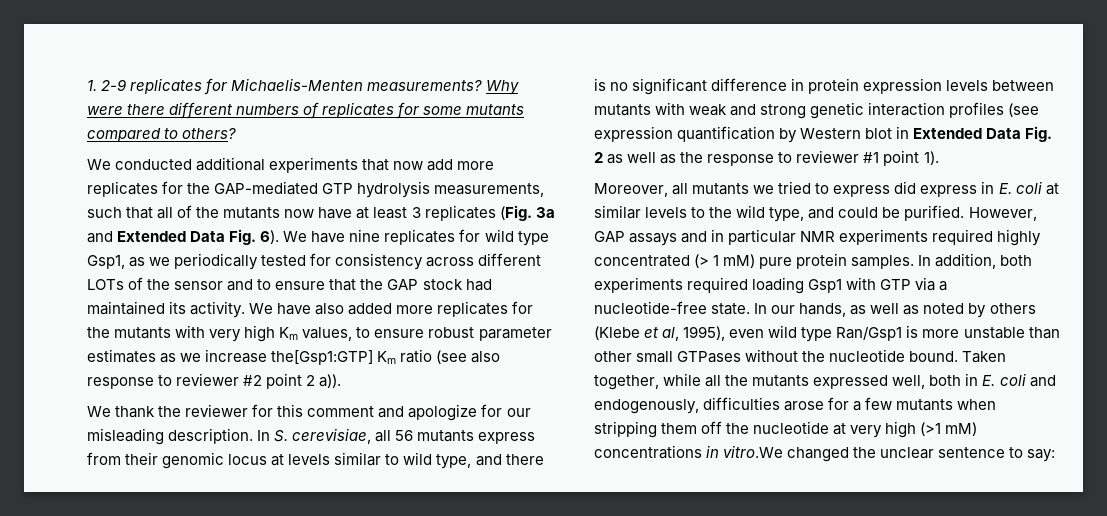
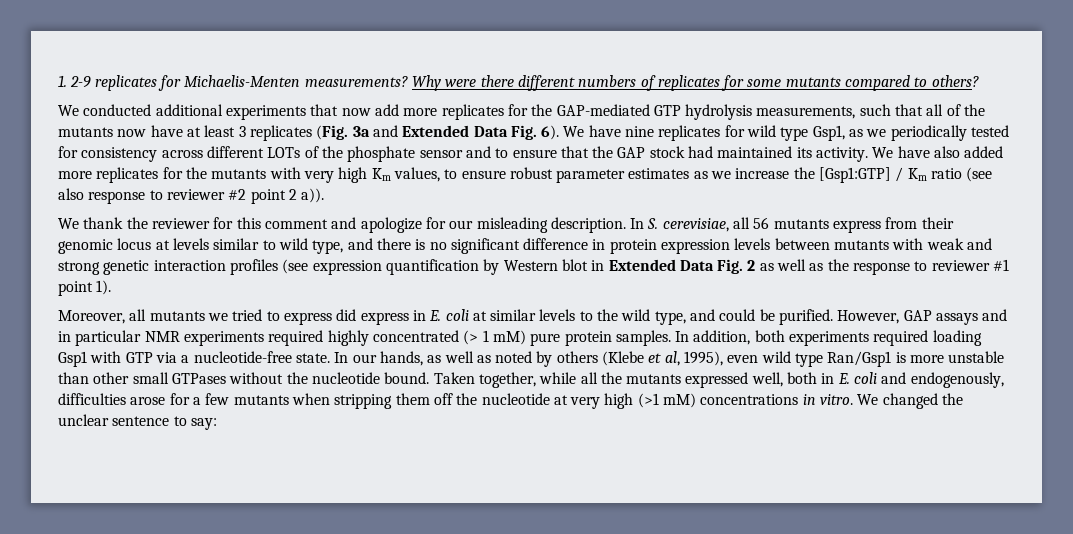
(171, 284) none -> [347,146,416,162] phosphate
[271,350,374,365] the[Gsp1:GTP] -> [793,167,904,183] the [Gsp1:GTP] /
[723,445,784,458] vitro.We -> [820,394,879,405] vitro. We

